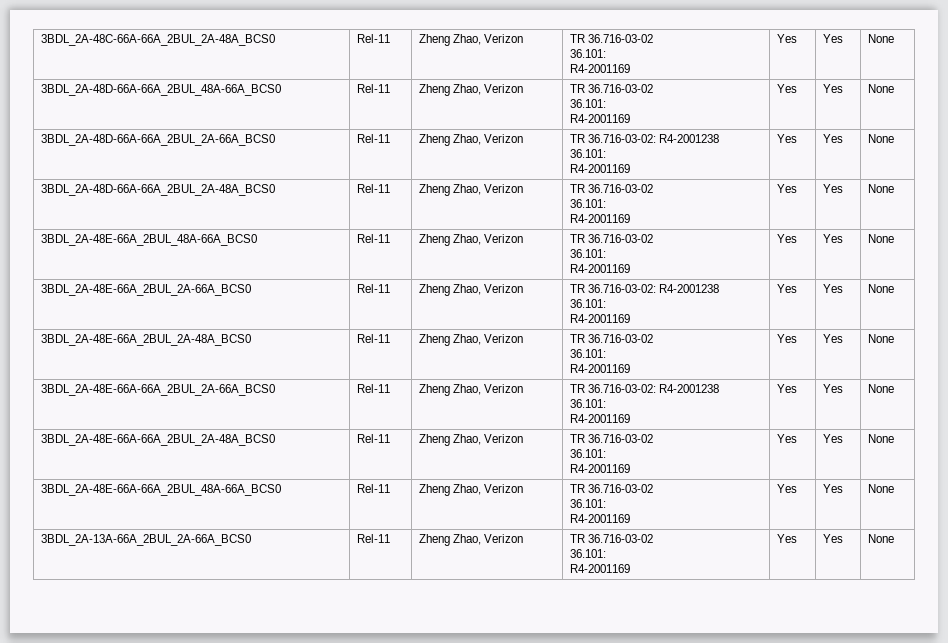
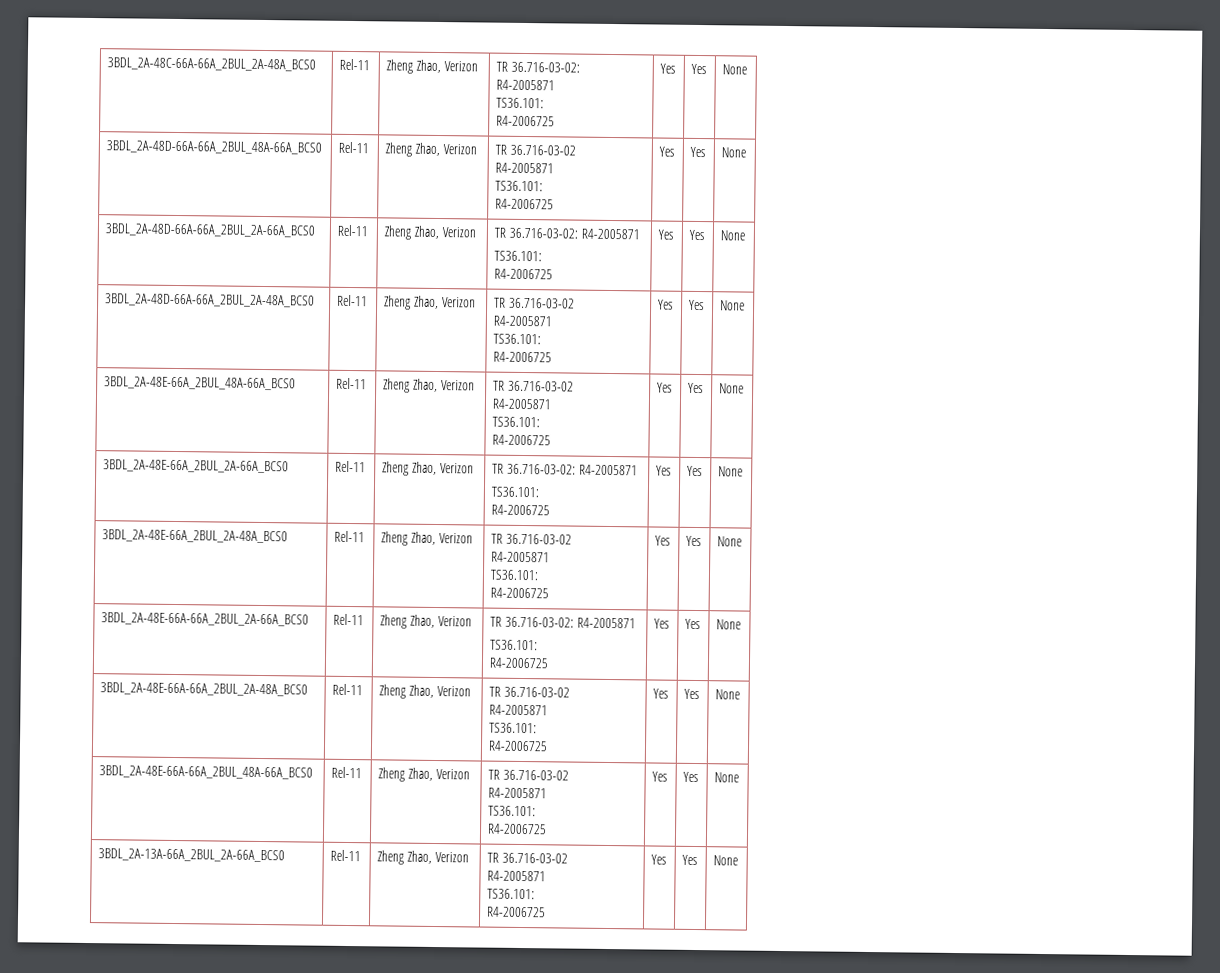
[588,34,654,43] [570,49,607,58] [570,64,631,73] 36.716-03-02 // 36.101: // R4-2001169 -> [510,61,580,73] [496,79,556,91] [496,97,545,109] [496,115,556,127] 36.716-03-02: // R4-2005871 // TS36.101: // R4-2006725
[570,99,607,108] [570,114,631,123] 36.101: // R4-2001169 -> [495,162,555,174] [495,180,544,192] [495,198,555,210] R4-2005871 // TS36.101: // R4-2006725
[659,134,720,143] [570,149,607,158] [570,164,631,173] R4-2001238 // 36.101: // R4-2001169 -> [580,228,640,240] [494,250,543,262] [494,268,554,280] R4-2005871 // TS36.101: // R4-2006725
[570,199,607,208] [570,214,631,223] 36.101: // R4-2001169 -> [493,315,553,327] [493,333,542,345] [493,351,553,363] R4-2005871 // TS36.101: // R4-2006725
[570,249,607,258] [570,264,631,273] 36.101: // R4-2001169 -> [492,398,553,410] [492,416,541,428] [492,434,552,446] R4-2005871 // TS36.101: // R4-2006725
[659,284,720,293] [570,299,607,308] [570,314,631,323] R4-2001238 // 36.101: // R4-2001169 -> [578,464,638,476] [491,486,540,498] [491,504,551,516] R4-2005871 // TS36.101: // R4-2006725
[570,349,607,358] [570,364,631,373] 36.101: // R4-2001169 -> [491,551,551,563] [490,569,540,581] [490,587,550,599] R4-2005871 // TS36.101: // R4-2006725
[659,384,720,393] [570,399,607,408] [570,414,631,423] R4-2001238 // 36.101: // R4-2001169 -> [576,617,636,629] [490,639,539,651] [489,657,550,669] R4-2005871 // TS36.101: // R4-2006725
[570,449,607,458] [570,464,631,473] 36.101: // R4-2001169 -> [489,704,549,716] [489,722,538,734] [488,740,549,752] R4-2005871 // TS36.101: // R4-2006725
[570,499,607,508] [570,514,631,523] 36.101: // R4-2001169 -> [488,787,548,799] [488,805,537,817] [487,823,548,835] R4-2005871 // TS36.101: // R4-2006725
[570,549,607,558] [570,564,631,573] 36.101: // R4-2001169 -> [487,870,547,882] [487,888,536,900] [487,906,547,918] R4-2005871 // TS36.101: // R4-2006725

